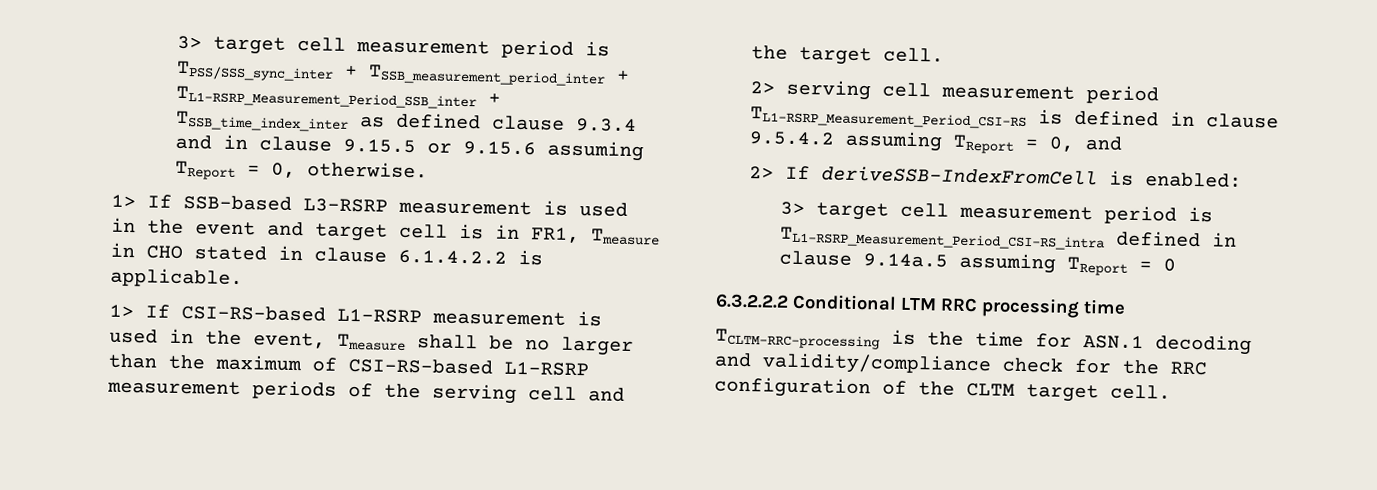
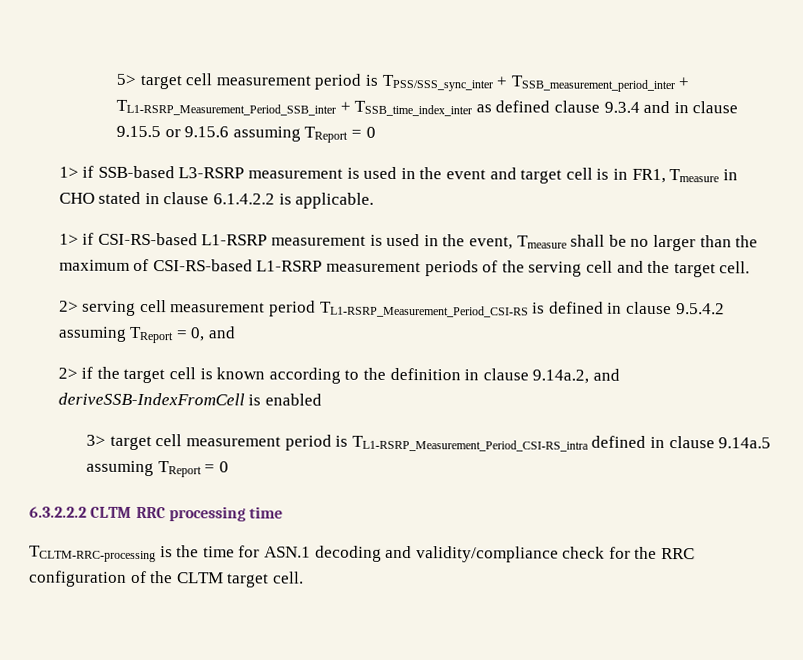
[177,35,203,50] 3> -> [115,73,136,85] 5>
[271,161,429,179] [111,194,173,208] 0, otherwise. // 1> If -> [365,126,376,138] [58,165,95,178] 0 // 1> if
[145,304,171,318] If -> [82,232,95,245] if
[785,165,811,180] If -> [81,366,620,384] if the target cell is known according to the definition in clause 9.14a.2, and
[1145,172,1243,188] enabled: -> [264,393,322,406] enabled
[792,293,937,311] Conditional LTM -> [90,506,133,518] CLTM

